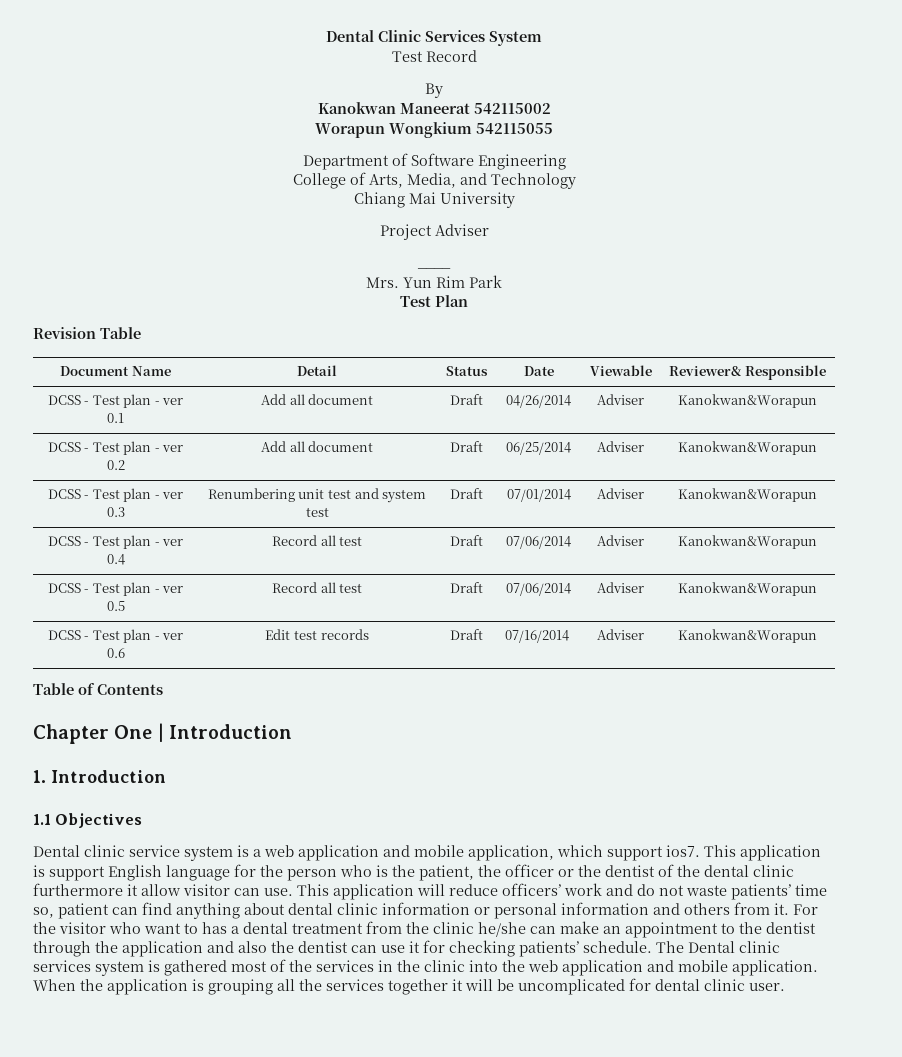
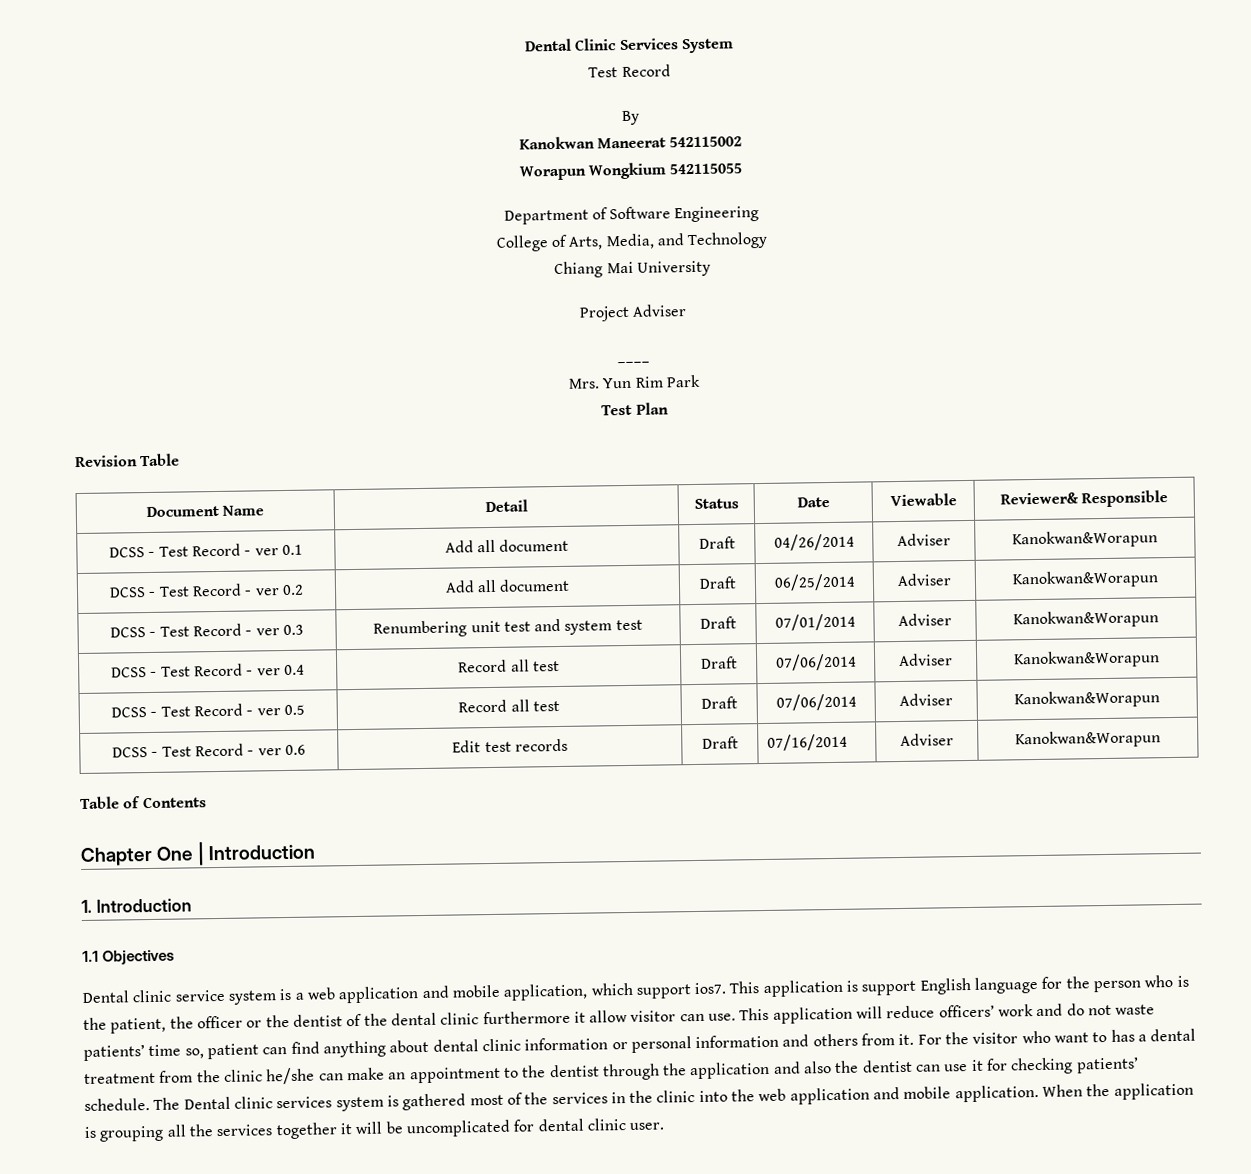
[123,394,152,408] plan -> [192,543,241,557] Record
[123,441,152,455] plan -> [192,583,242,597] Record
[123,488,152,502] plan -> [193,623,242,637] Record
[123,535,152,549] plan -> [194,663,243,677] Record
[123,582,152,596] plan -> [194,703,243,717] Record
[123,629,152,643] plan -> [195,743,244,757] Record

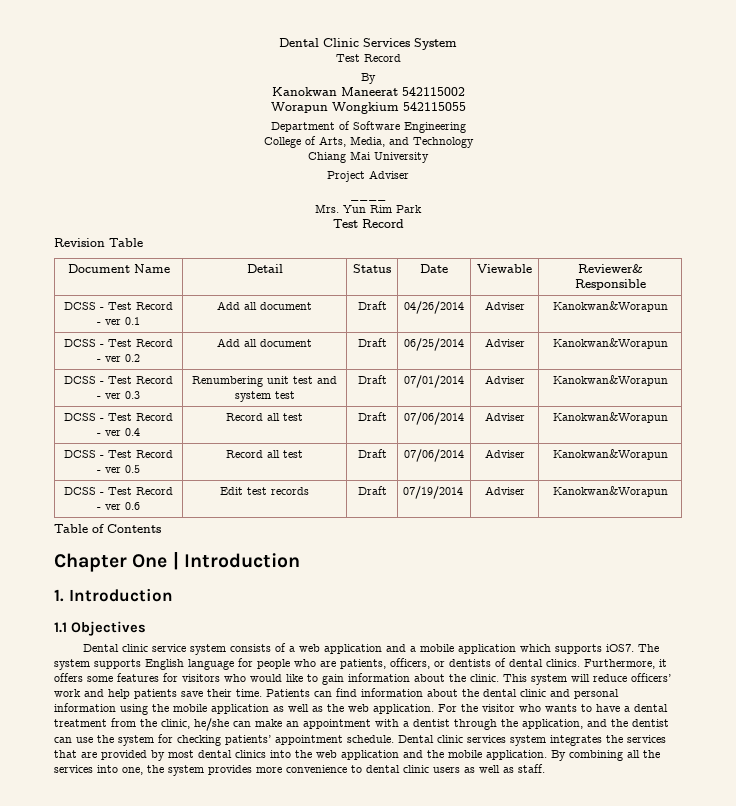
[635,402,669,415] Plan -> [361,219,404,228] Record
[767,733,849,751] 07/16/2014 -> [403,486,464,499] 07/19/2014
[279,988,293,1001] is -> [230,643,287,652] consists of
[451,975,1189,1001] [83,1006,853,1034] mobile application, which support ios7. This application is support English language for the person who is the patient, the officer or the dentist of the dental clinic furthermore it allow visitor can use. This application -> [410,644,660,654] [54,658,667,670] [54,673,567,685] a mobile application which supports iOS7. The system supports English language for people who are patients, officers, or dentists of dental clinics. Furthermore, it offers some features for visitors who would like to gain information about the clinic. This system
[1066,1003,1156,1016] [83,1033,915,1061] do not waste patients’ time so, patient can find anything about dental clinic information or personal information and others from it. -> [108,688,619,699] [54,703,434,715] help patients save their time. Patients can find information about the dental clinic and personal information using the mobile application as well as the web application.
[1054,1029,1135,1043] want to has -> [545,704,620,712] wants to have
[223,1069,263,1082] clinic -> [161,719,190,729] clinic,
[503,1065,547,1078] to the -> [375,719,409,727] with a
[689,1061,833,1080] application and also -> [522,719,607,729] application, and
[970,1059,984,1071] it -> [97,735,154,746] the system
[84,1097,181,1111] schedule. The -> [275,735,394,745] appointment schedule.
[386,1090,696,1111] is gathered most of the services in the clinic -> [550,735,666,746] [54,750,266,761] integrates the services that are provided by most dental clinics
(901, 1093) none -> [427,750,444,758] the
[1042,1082,1194,1100] [84,1118,665,1142] When the application is grouping all the services together it will be uncomplicated for dental clinic user. -> [551,750,660,761] [54,764,545,776] By combining all the services into one, the system provides more convenience to dental clinic users as well as staff.

